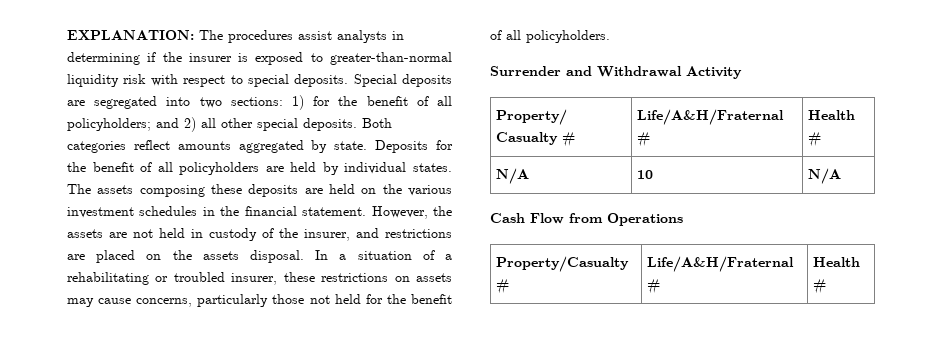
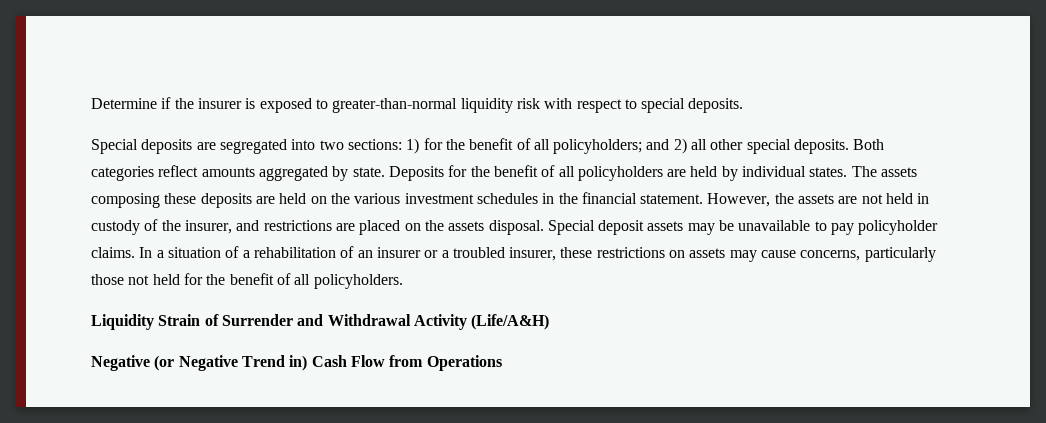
[67,30,404,43] [67,52,140,65] EXPLANATION: The procedures assist analysts in determining -> [91,98,157,109] Determine
(349, 80) none -> (744, 105) //
(304, 256) none -> [547,220,939,235] [91,247,135,258] Special deposit assets may be unavailable to pay policyholder claims.
[67,272,169,285] rehabilitating or -> [253,246,449,258] rehabilitation of an insurer or a
(610, 36) none -> [91,314,219,330] Liquidity Strain of
[495,109,567,125] [495,132,575,147] [636,109,784,125] [636,132,650,147] [807,110,855,120] [807,132,821,147] [495,168,529,184] [636,170,653,179] [807,168,841,184] [490,213,683,226] [495,256,629,272] [495,279,509,294] [646,256,794,272] [646,279,660,294] [812,257,860,267] [812,279,826,294] // Property/ Casualty # | Life/A&H/Fraternal # | Health # // N/A | 10 | N/A // Cash Flow from Operations // Property/Casualty # | Life/A&H/Fraternal # | Health # -> [471,314,550,330] [91,355,502,371] (Life/A&H) // Negative (or Negative Trend in) Cash Flow from Operations

